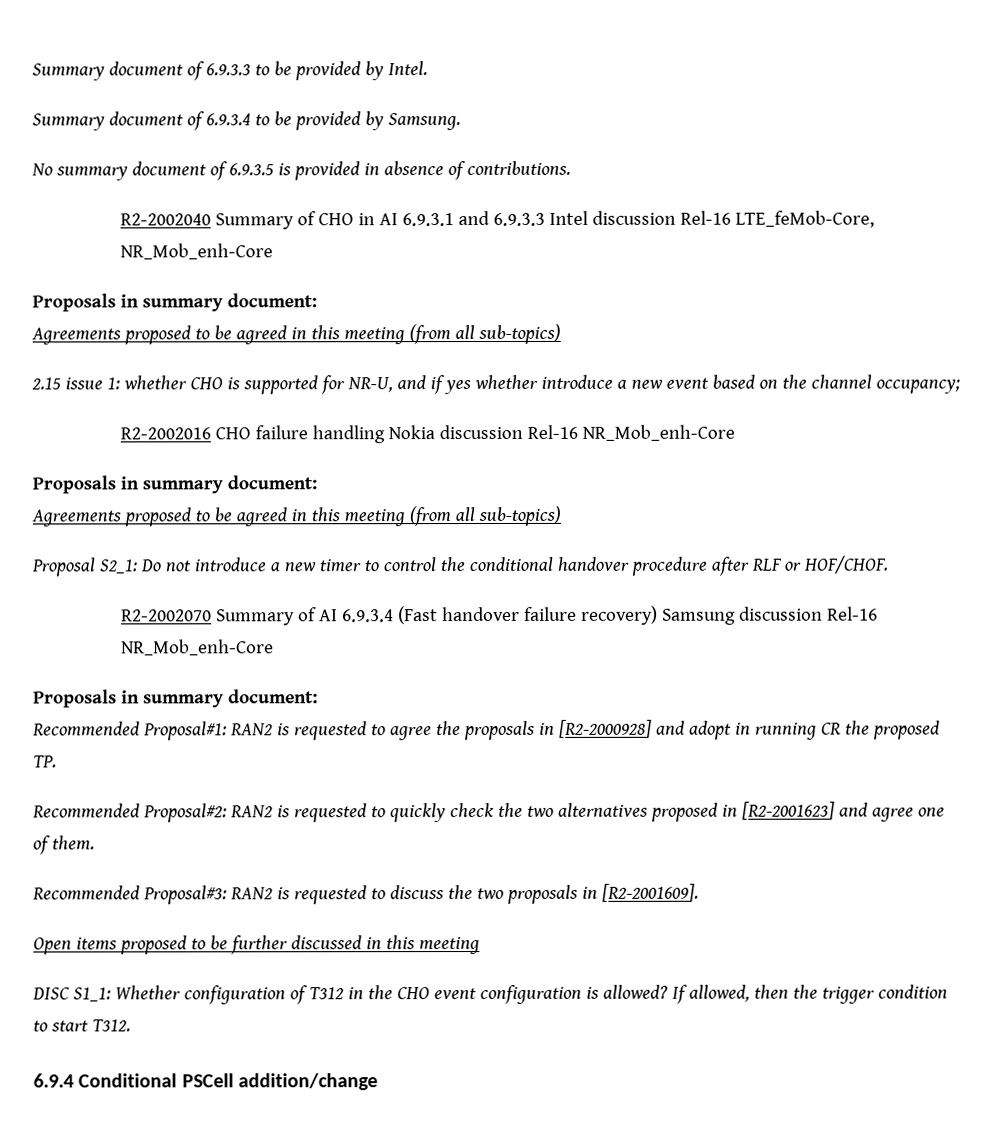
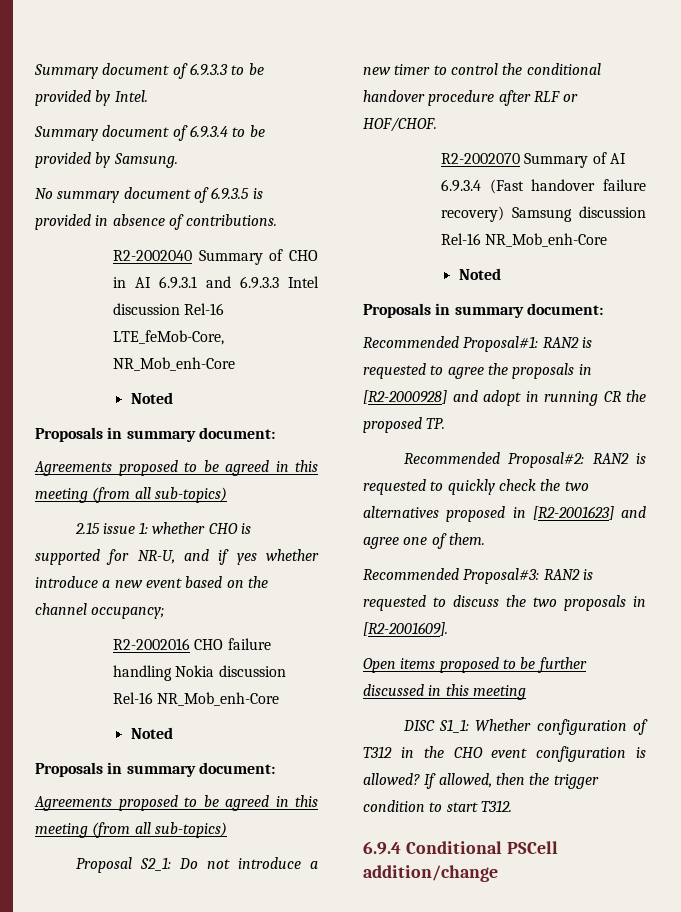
(273, 251) none -> [130,392,173,404] // Noted
(735, 432) none -> [130,727,173,739] // Noted
(274, 647) none -> [458,268,501,280] // Noted

